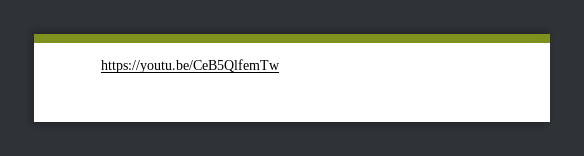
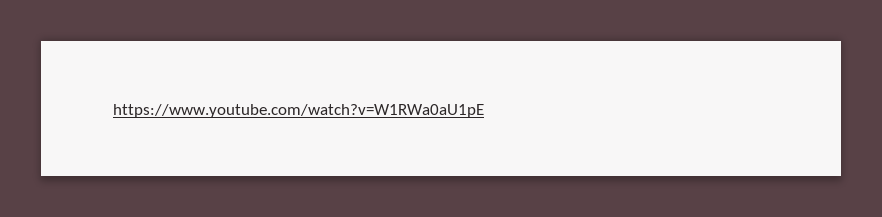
[101,59,280,73] https://youtu.be/CeB5QlfemTw -> [113,104,484,118] https://www.youtube.com/watch?v=W1RWa0aU1pE

